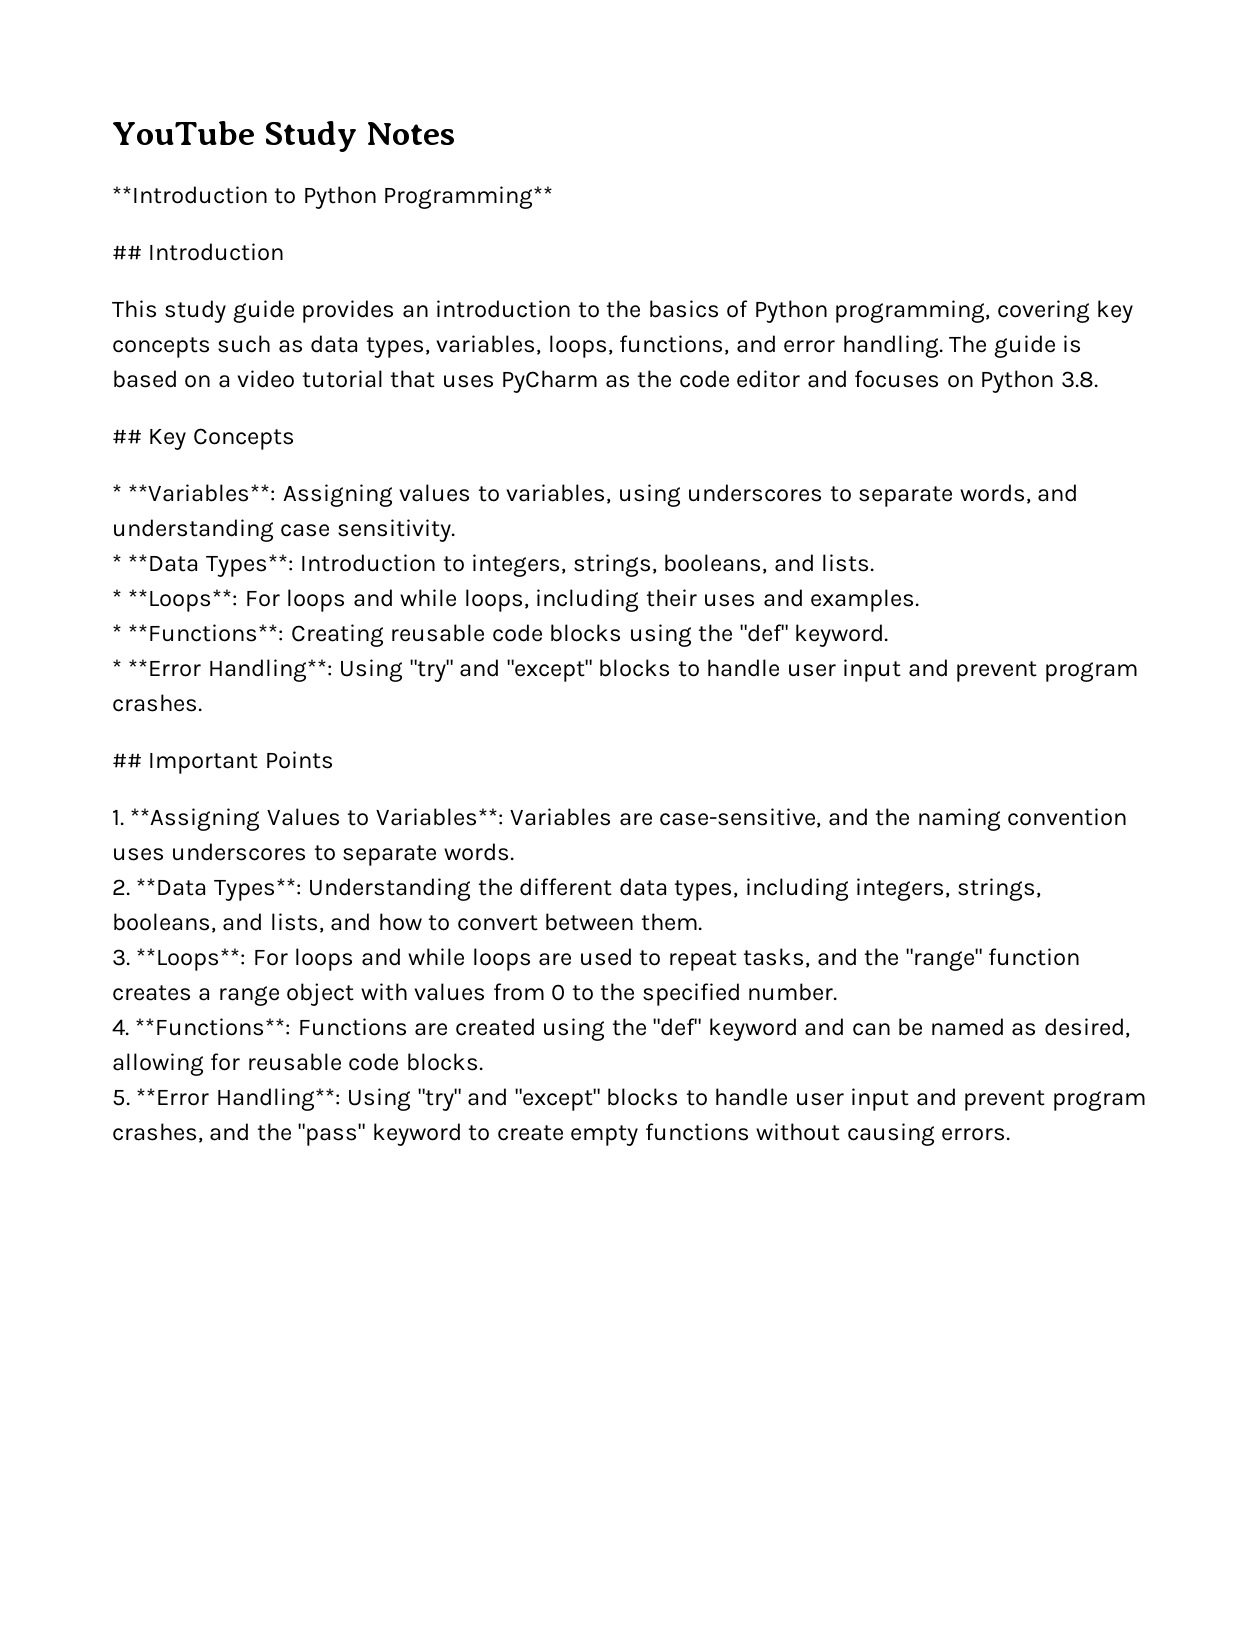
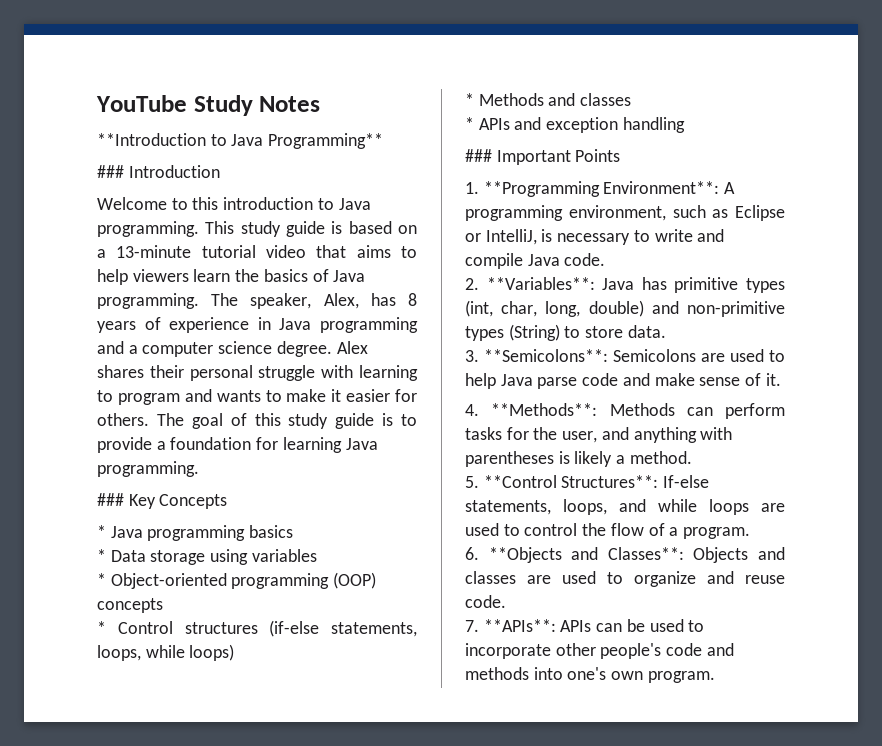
[302,186,377,209] Python -> [231,134,264,146] Java
[112,245,142,260] ## -> [97,165,124,178] ###
[112,300,1134,323] [112,335,1083,358] [112,370,1098,393] [112,428,295,450] [112,484,1079,507] [112,519,455,542] [112,554,875,577] [112,589,920,612] [112,624,889,647] [112,659,1138,682] [112,694,202,712] [112,751,334,774] [112,808,1128,831] [112,843,514,866] [112,878,1041,901] [112,913,702,933] [112,948,355,971] This study guide provides an introduction to the basics of Python programming, covering key concepts such as data types, variables, loops, functions, and error handling. The guide is based on a video tutorial that uses PyCharm as the code editor and focuses on Python 3.8. // ## Key Concepts // * **Variables**: Assigning values to variables, using underscores to separate words, and understanding case sensitivity. // * **Data Types**: Introduction to integers, strings, booleans, and lists. // * **Loops**: For loops and while loops, including their uses and examples. // * **Functions**: Creating reusable code blocks using the "def" keyword. // * **Error Handling**: Using "try" and "except" blocks to handle user input and prevent program crashes. // ## Important Points // 1. **Assigning Values to Variables**: Variables are case-sensitive, and the naming convention uses underscores to separate words. // 2. **Data Types**: Understanding the different data types, including integers, strings, booleans, and lists, and how to convert between them. // 3. **Loops**: For loops -> [97,197,371,210] [97,221,417,237] [97,245,417,258] [97,269,366,285] [97,293,417,309] [97,317,418,333] [97,341,368,357] [97,365,419,381] [97,389,417,405] [97,413,417,429] [97,437,378,453] [97,461,199,477] [97,493,228,509] [97,525,294,541] [97,549,317,565] [97,572,377,589] [97,598,163,613] [97,620,417,637] [97,644,235,661] [465,93,632,106] [465,117,685,133] [465,149,621,165] [465,181,736,197] [465,205,785,221] [465,229,725,245] [465,253,606,269] [465,277,785,293] [465,300,785,317] [465,324,666,341] [465,349,785,362] [465,373,781,389] [465,403,785,419] [465,427,733,443] [465,451,692,467] [465,475,710,488] [465,499,607,515] Welcome to this introduction to Java programming. This study guide is based on a 13-minute tutorial video that aims to help viewers learn the basics of Java programming. The speaker, Alex, has 8 years of experience in Java programming and a computer science degree. Alex shares their personal struggle with learning to program and wants to make it easier for others. The goal of this study guide is to provide a foundation for learning Java programming. // ### Key Concepts // * Java programming basics // * Data storage using variables // * Object-oriented programming (OOP) concepts // * Control structures (if-else statements, loops, while loops) // * Methods and classes // * APIs and exception handling // ### Important Points // 1. **Programming Environment**: A programming environment, such as Eclipse or IntelliJ, is necessary to write and compile Java code. // 2. **Variables**: Java has primitive types (int, char, long, double) and non-primitive types (String) to store data. // 3. **Semicolons**: Semicolons are used to help Java parse code and make sense of it. // 4. **Methods**: Methods can perform tasks for the user, and anything with parentheses is likely a method. // 5. **Control Structures**: If-else statements, loops,
[667,948,1081,971] [112,983,838,1006] [112,1018,1130,1041] [112,1053,483,1076] [112,1088,1146,1111] [112,1123,1011,1146] repeat tasks, and the "range" function creates a range object with values from 0 to the specified number. // 4. **Functions**: Functions are created using the "def" keyword and can be named as desired, allowing for reusable code blocks. // 5. **Error Handling**: Using "try" and "except" blocks to handle user input and prevent program crashes, and the "pass" keyword to create empty functions without causing errors. -> [524,523,751,539] [465,547,785,563] [465,571,785,587] [465,595,506,608] [465,619,705,632] [465,643,734,659] [465,667,715,683] control the flow of a program. // 6. **Objects and Classes**: Objects and classes are used to organize and reuse code. // 7. **APIs**: APIs can be used to incorporate other people's code and methods into one's own program.

